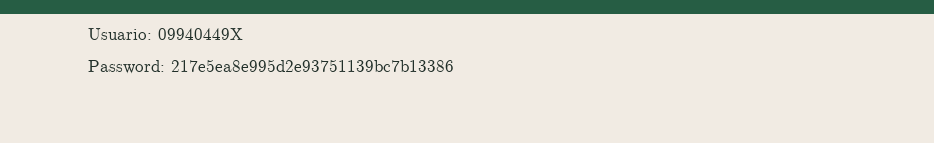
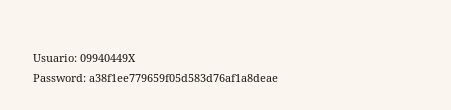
[171,59,454,72] 217e5ea8e995d2e93751139bc7b13386 -> [89,74,278,82] a38f1ee779659f05d583d76af1a8deae

